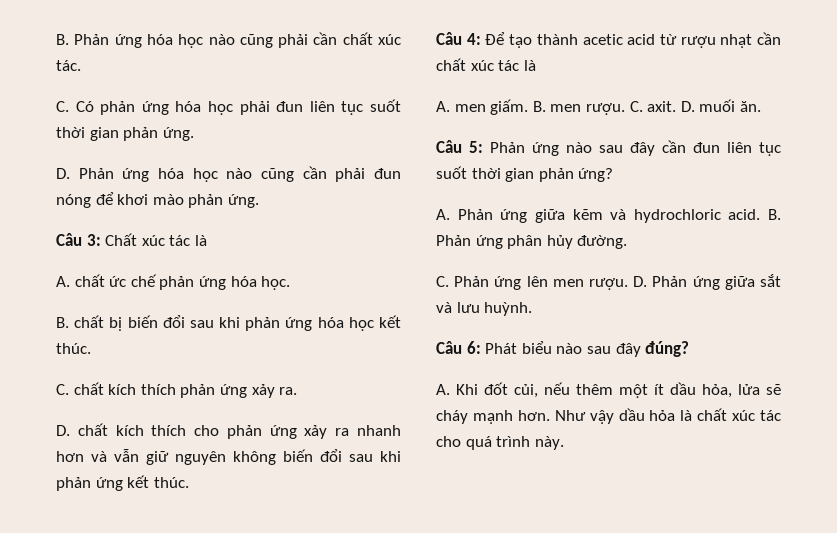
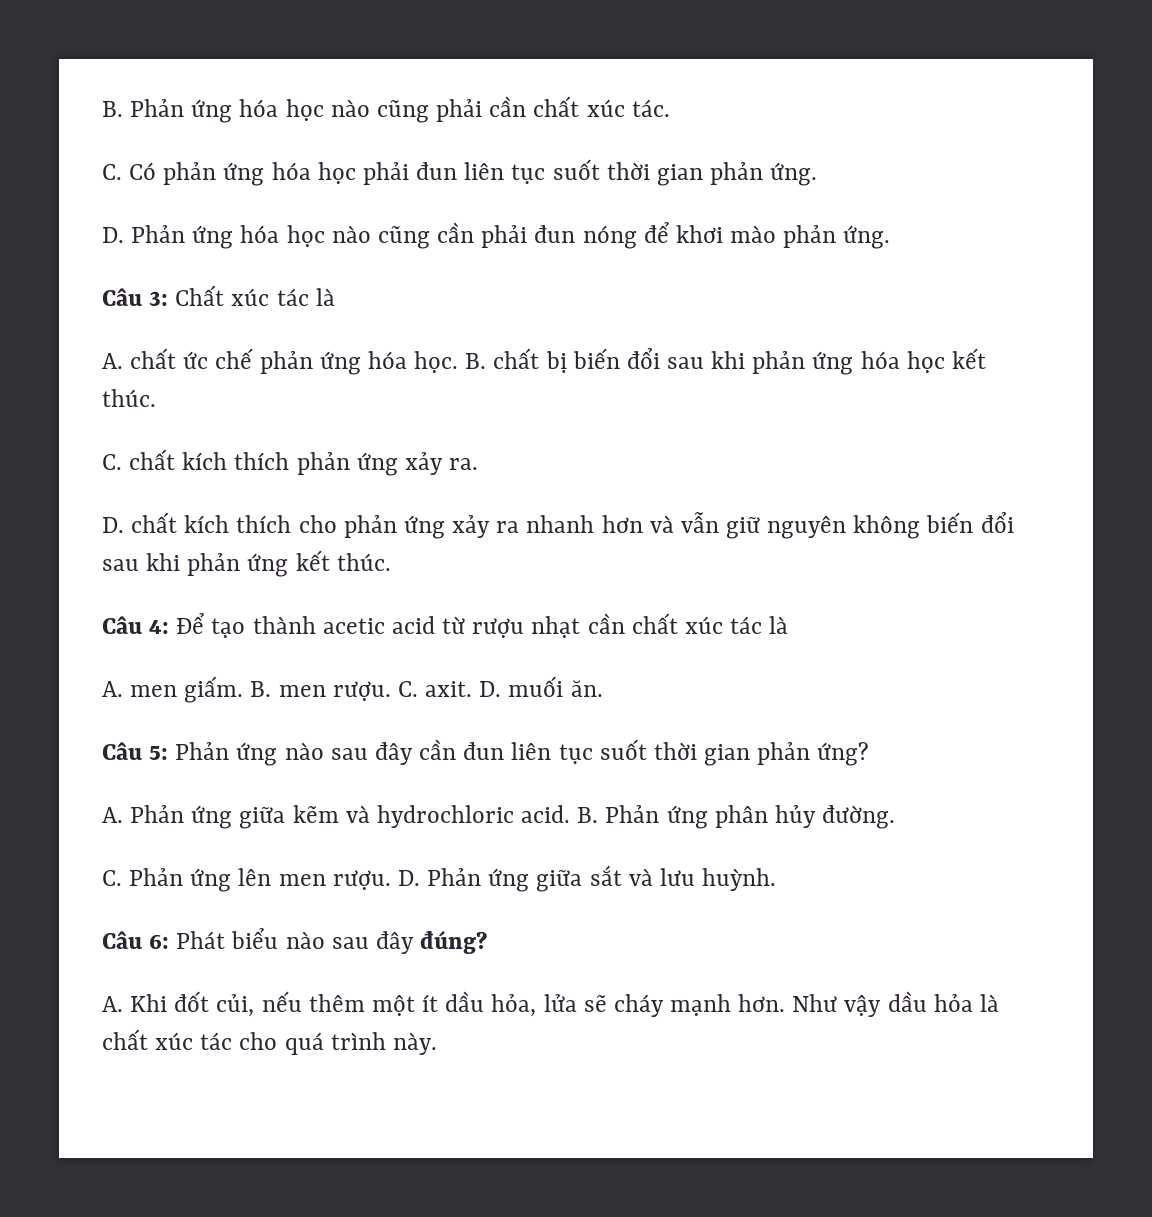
(291, 283) // -> (459, 362) none

